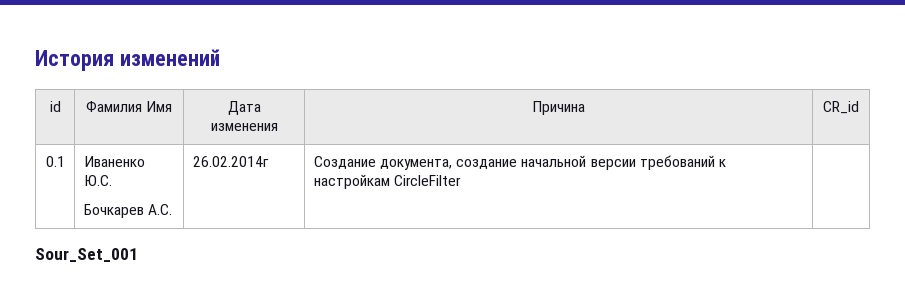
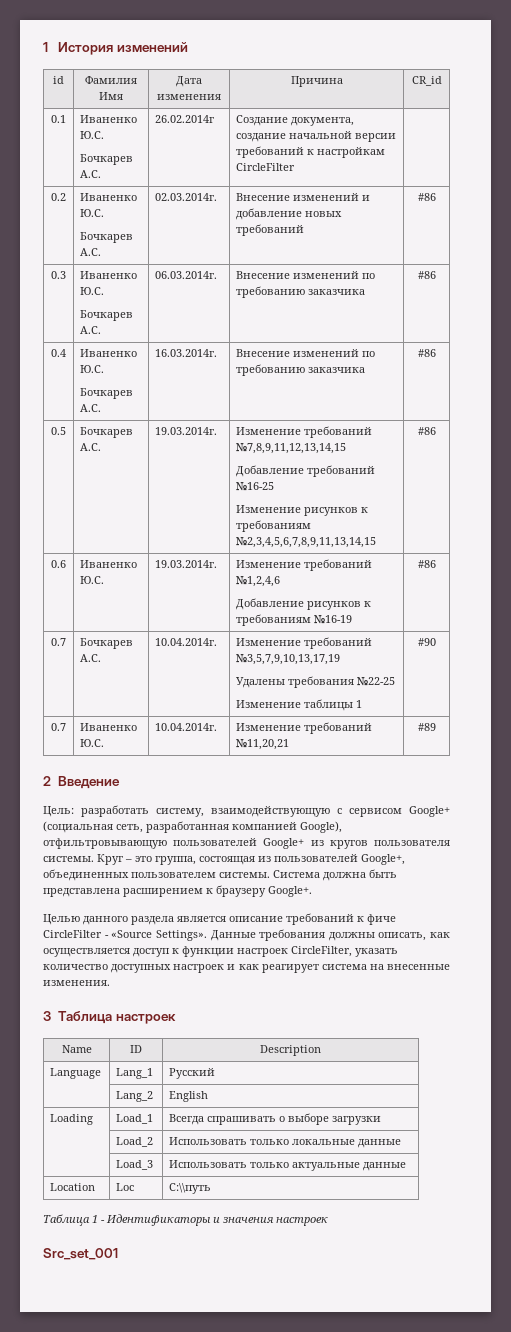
(35, 60) none -> [43,42,48,52] 1
[35,248,138,262] // Sour_Set_001 -> [51,193,66,201] [80,193,138,201] [80,209,105,217] [80,232,134,243] [80,248,102,256] [155,193,218,201] [236,193,371,201] [236,208,343,220] [236,224,305,236] [417,193,436,201] [51,271,66,279] [80,271,138,279] [80,287,105,295] [80,310,134,321] [80,326,102,334] [155,271,218,279] [236,271,376,279] [236,286,366,298] [417,271,436,279] [51,349,66,357] [80,349,138,357] [80,365,105,373] [80,388,134,399] [80,404,102,412] [155,349,218,357] [236,349,376,357] [236,364,366,376] [417,349,436,357] [51,427,66,435] [80,427,134,438] [80,443,102,451] [155,427,218,435] [236,426,373,438] [236,443,347,454] [236,465,376,477] [236,482,275,491] [236,505,369,516] [236,520,312,532] [236,537,377,548] [417,427,436,435] [51,560,66,568] [80,560,138,568] [80,576,105,584] [155,560,218,568] [236,559,373,571] [236,576,281,587] [236,598,372,610] [236,614,353,626] [417,560,436,568] [51,638,66,646] [80,638,134,649] [80,654,102,662] [155,638,218,646] [236,637,373,649] [236,654,341,665] [236,676,396,688] [236,699,363,711] [417,638,436,646] [51,723,66,731] [80,723,138,731] [80,739,105,747] [155,723,218,731] [236,722,373,734] [236,739,290,750] [417,723,436,731] [43,776,120,789] [43,805,450,817] [43,821,342,833] [43,838,450,849] [43,854,405,865] [43,869,397,881] [43,885,312,897] [43,913,396,925] [43,929,450,941] [43,946,398,957] [43,964,450,973] [43,980,110,986] [43,1011,176,1024] [61,1045,92,1053] [130,1045,142,1053] [260,1045,321,1056] [50,1068,102,1079] [116,1068,154,1079] [169,1068,216,1079] [116,1091,154,1102] [169,1091,209,1102] [50,1114,94,1125] [116,1114,154,1124] [169,1113,382,1125] [116,1137,154,1147] [169,1137,402,1148] [116,1160,154,1170] [169,1160,407,1171] [50,1183,96,1191] [116,1183,135,1191] [169,1183,212,1194] [43,1214,328,1226] [43,1248,118,1260] // 0.2 | Иваненко Ю.С. // Бочкарев А.С. | 02.03.2014г. | Внесение изменений и добавление новых требований | #86 // 0.3 | Иваненко Ю.С. // Бочкарев А.С. | 06.03.2014г. | Внесение изменений по требованию заказчика | #86 // 0.4 | Иваненко Ю.С. // Бочкарев А.С. | 16.03.2014г. | Внесение изменений по требованию заказчика | #86 // 0.5 | Бочкарев А.С. | 19.03.2014г. | Изменение требований №7,8,9,11,12,13,14,15 // Добавление требований №16-25 // Изменение рисунков к требованиям №2,3,4,5,6,7,8,9,11,13,14,15 | #86 // 0.6 | Иваненко Ю.С. | 19.03.2014г. | Изменение требований №1,2,4,6 // Добавление рисунков к требованиям №16-19 | #86 // 0.7 | Бочкарев А.С. | 10.04.2014г. | Изменение требований №3,5,7,9,10,13,17,19 // Удалены требования №22-25 // Изменение таблицы 1 | #90 // 0.7 | Иваненко Ю.С. | 10.04.2014г. | Изменение требований №11,20,21 | #89 // 2 Введение // Цель: разработать систему, взаимодействующую с сервисом Google+ (социальная сеть, разработанная компанией Google), отфильтровывающую пользователей Google+ из кругов пользователя системы. Круг – это группа, состоящая из пользователей Google+, объединенных пользователем системы. Система должна быть представлена расширением к браузеру Google+. // Целью данного раздела является описание требований к фиче CircleFilter - «Source Settings». Данные требования должны описать, как осуществляется доступ к функции настроек CircleFilter, указать количество доступных настроек и как реагирует система на внесенные изменения. // 3 Таблица настроек // Name | ID | Description // Language | Lang_1 | Русский // | Lang_2 | English // Loading | Load_1 | Всегда спрашивать о выборе загрузки // | Load_2 | Использовать только локальные данные // | Load_3 | Использовать только актуальные данные // Location | Loc | C:\\путь // Таблица 1 - Идентификаторы и значения настроек // Src_set_001

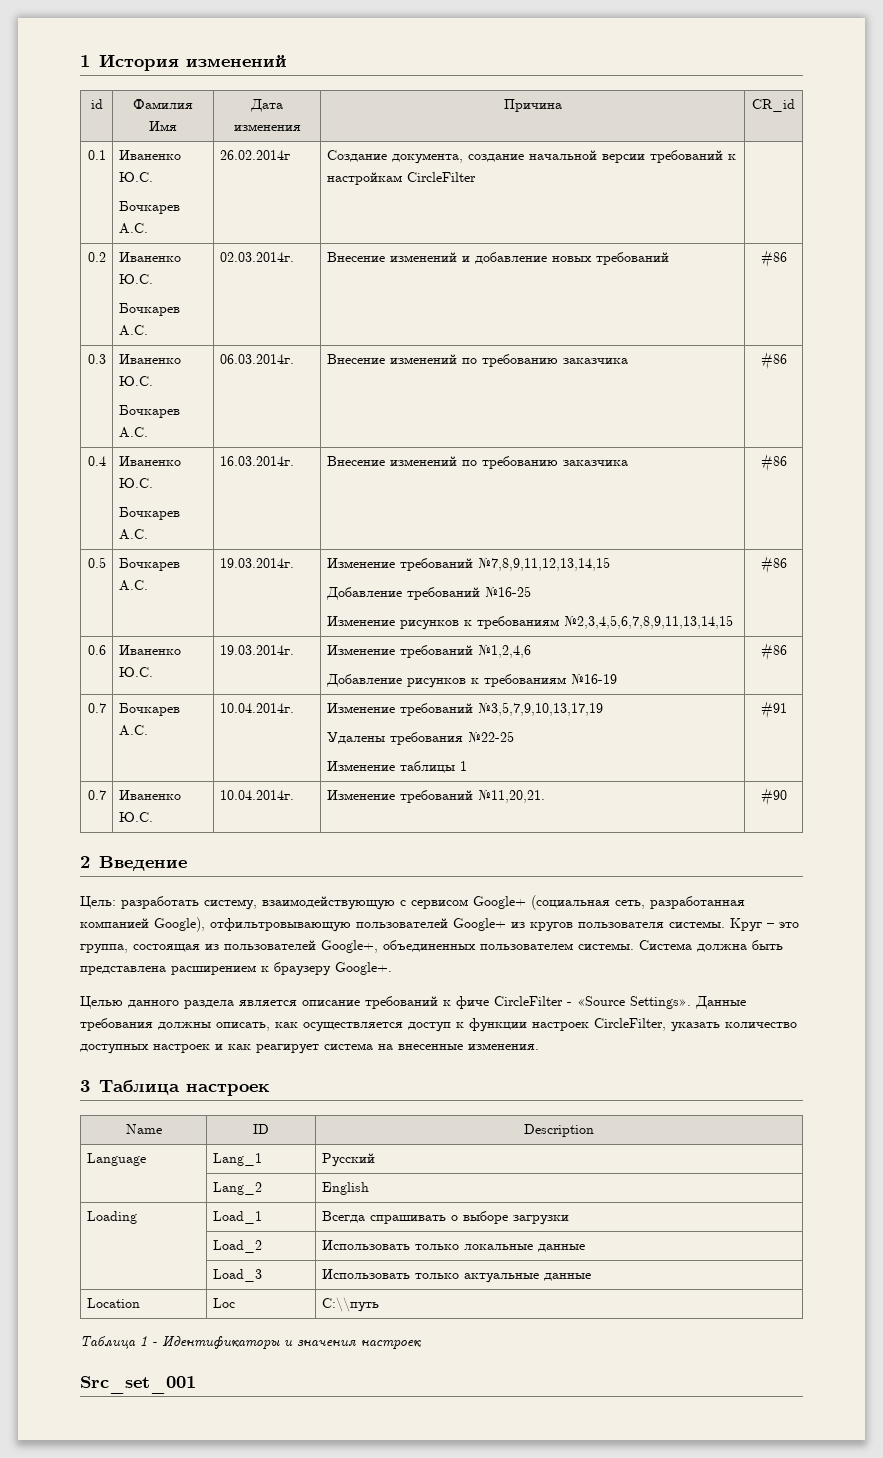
[417,638,436,646] #90 -> [760,701,787,719] #91
[236,739,290,750] [417,723,436,731] №11,20,21 | #89 -> [477,789,545,803] [760,788,787,806] №11,20,21. | #90

